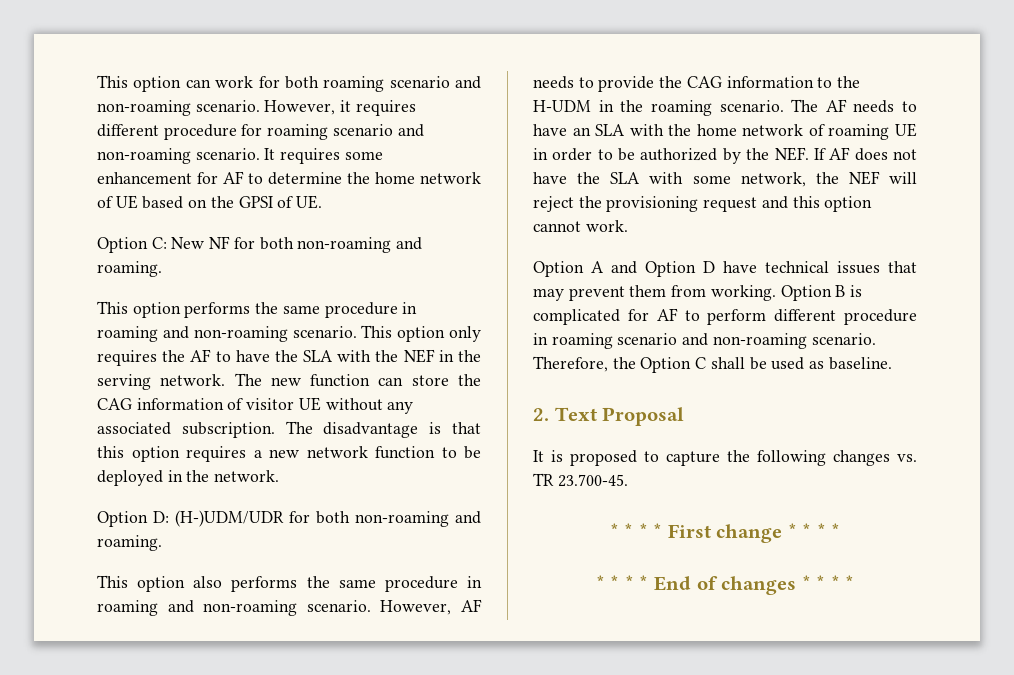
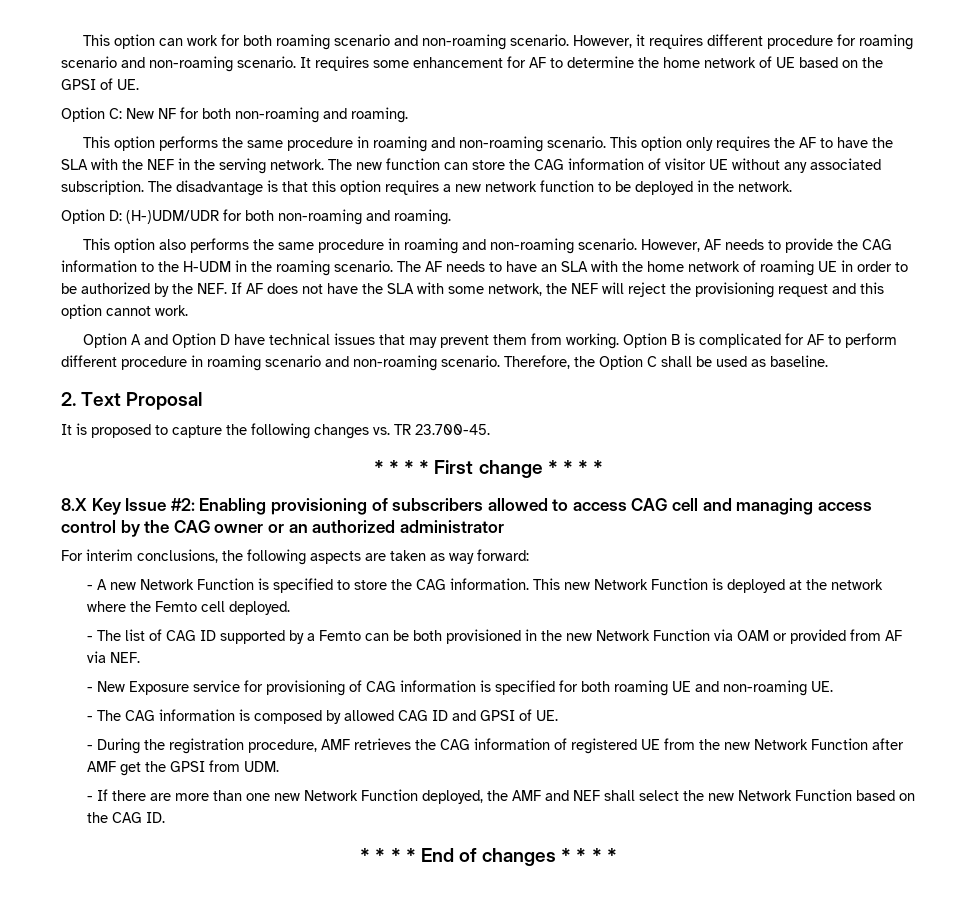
(841, 530) none -> [61,498,872,515] [61,520,504,537] [61,549,529,565] [87,578,884,593] [87,601,291,615] [87,629,903,644] [87,651,141,663] [87,680,834,696] [87,709,559,724] [87,738,905,754] [87,760,280,776] [87,789,916,804] [87,812,166,823] // 8.X Key Issue #2: Enabling provisioning of subscribers allowed to access CAG cell and managing access control by the CAG owner or an authorized administrator // For interim conclusions, the following aspects are taken as way forward: // - A new Network Function is specified to store the CAG information. This new Network Function is deployed at the network where the Femto cell deployed. // - The list of CAG ID supported by a Femto can be both provisioned in the new Network Function via OAM or provided from AF via NEF. // - New Exposure service for provisioning of CAG information is specified for both roaming UE and non-roaming UE. // - The CAG information is composed by allowed CAG ID and GPSI of UE. // - During the registration procedure, AMF retrieves the CAG information of registered UE from the new Network Function after AMF get the GPSI from UDM. // - If there are more than one new Network Function deployed, the AMF and NEF shall select the new Network Function based on the CAG ID.

